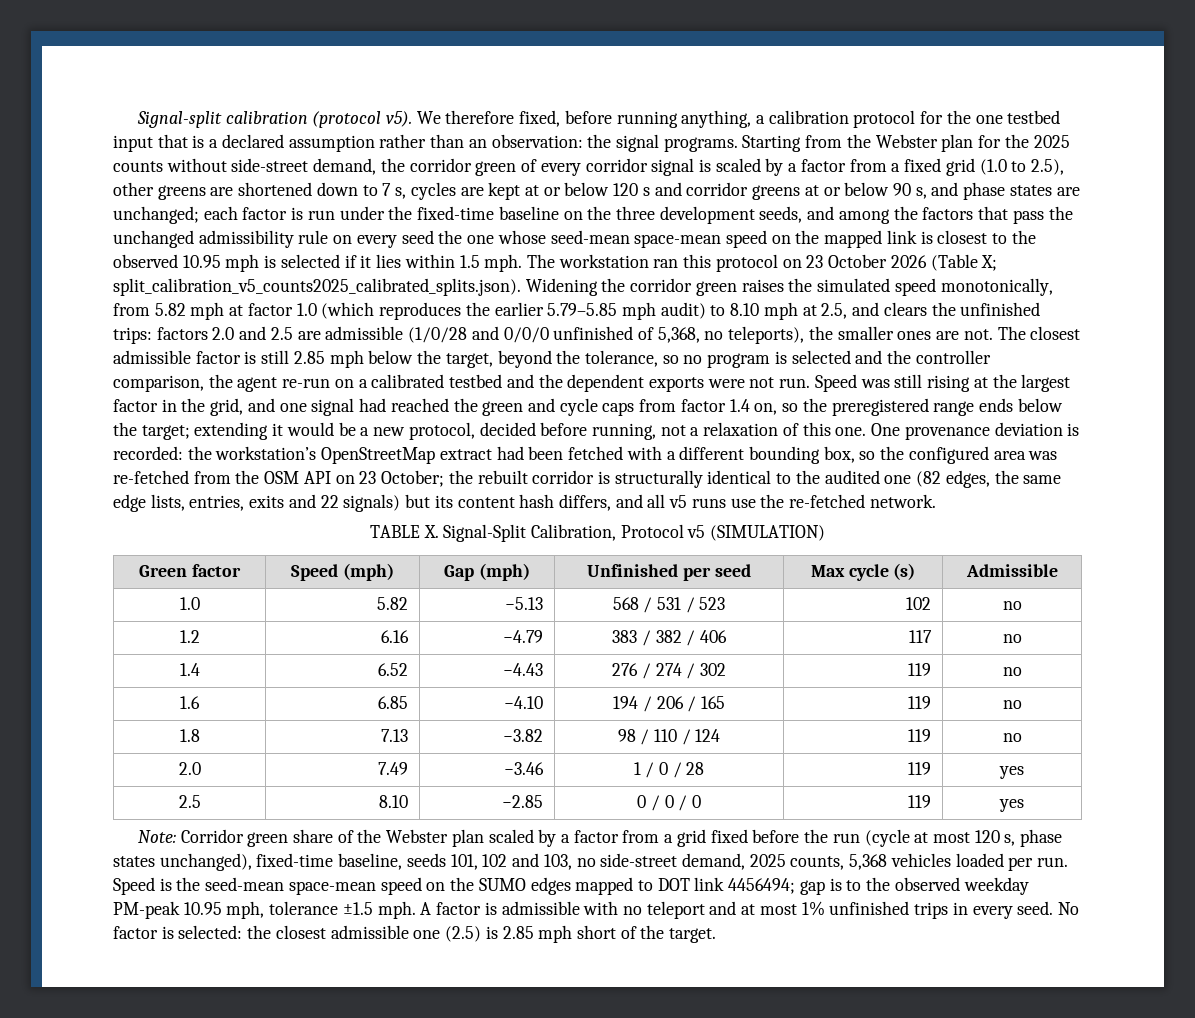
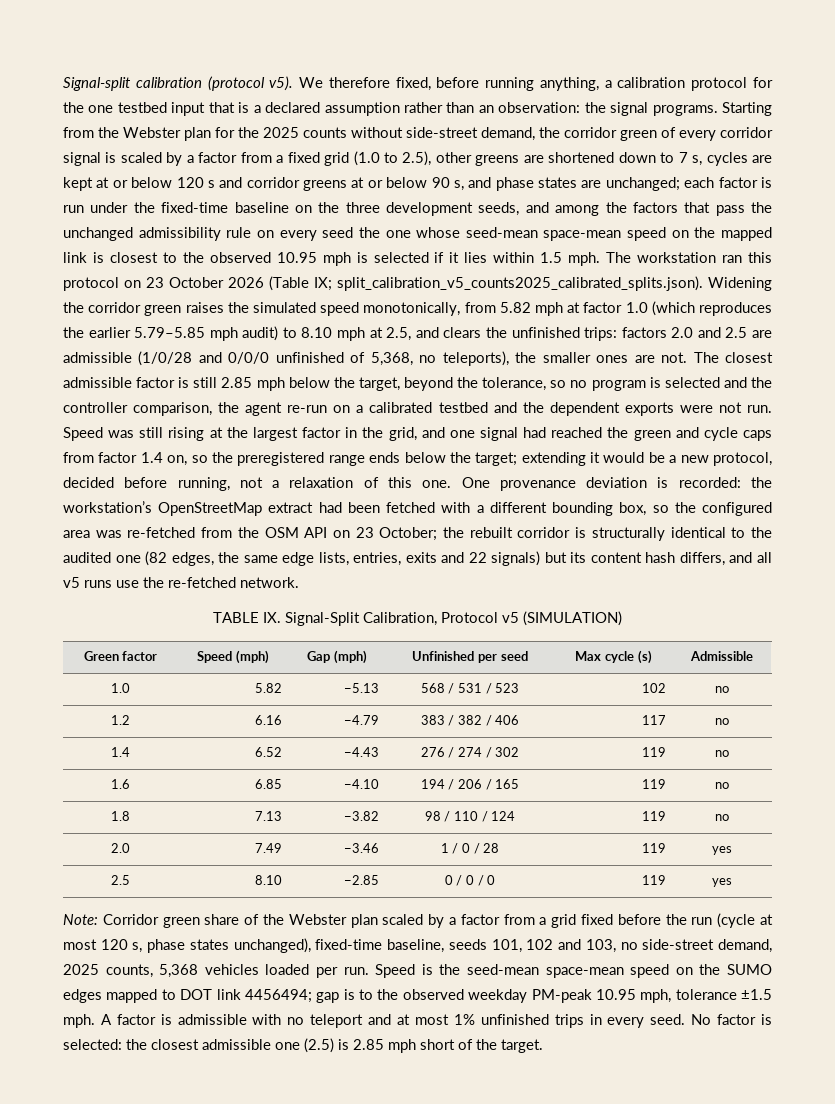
[981,255,998,271] X; -> [314,277,332,291] IX;
[423,525,439,538] X. -> [263,612,281,623] IX.

